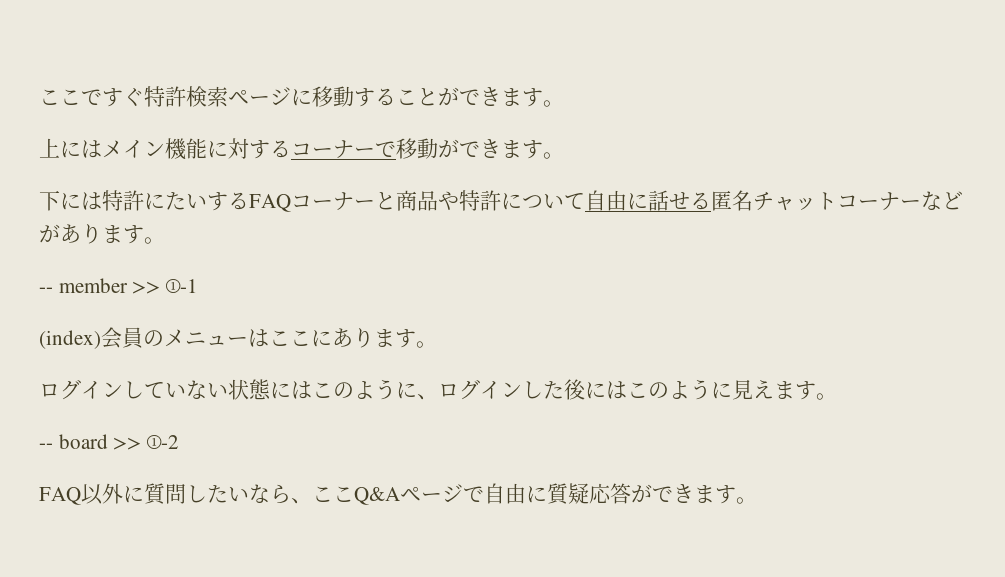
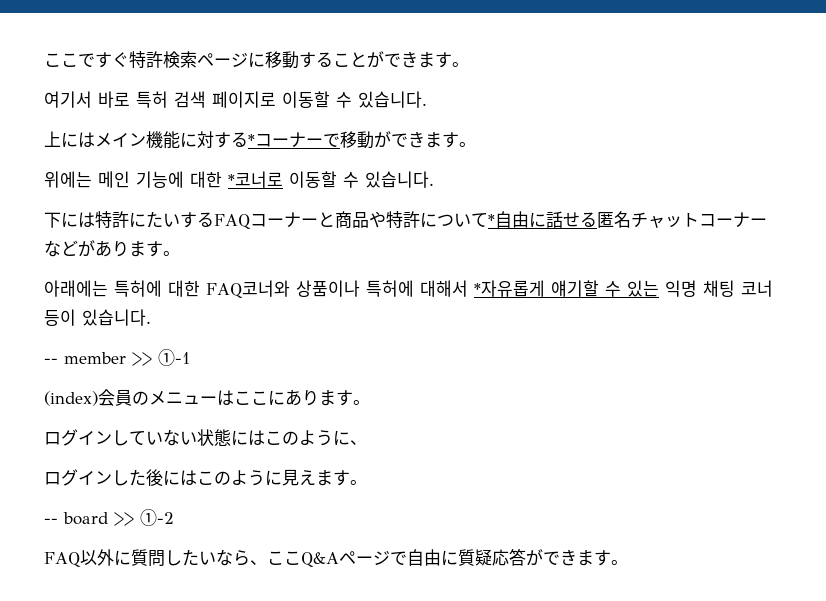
(564, 103) none -> [44,91,427,108] // 여기서 바로 특허 검색 페이지로 이동할 수 있습니다.
(291, 149) none -> [248,134,255,146] *
(564, 155) none -> [44,171,434,188] // 위에는 메인 기능에 대한 *코너로 이동할 수 있습니다.
(585, 201) none -> [487,214,495,226] *
(165, 240) none -> [44,280,773,298] [44,309,151,326] // 아래에는 특허에 대한 FAQ코너와 상품이나 특허에 대해서 *자유롭게 얘기할 수 있는 익명 채팅 코너 등이 있습니다.
(438, 397) none -> (367, 442) //

